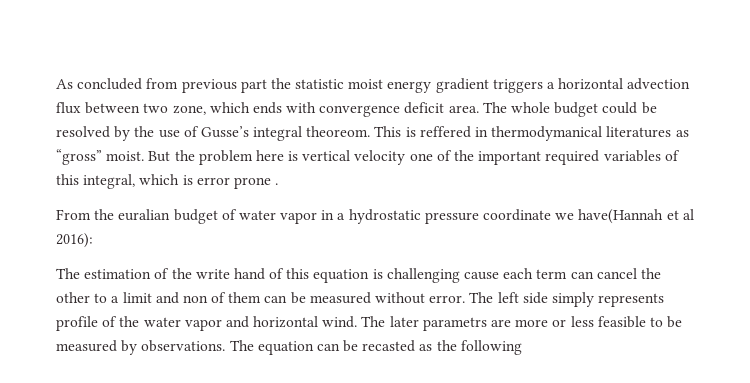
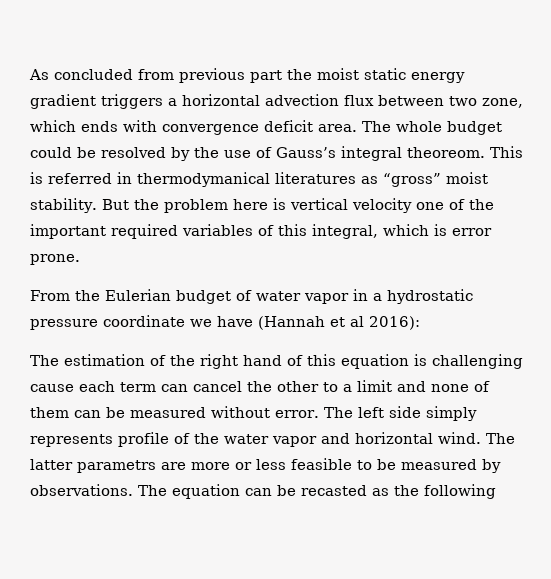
[295,79,384,89] statistic moist -> [317,68,406,80] moist static
[200,126,249,138] Gusse’s -> [276,147,336,158] Gauss’s
[419,126,471,138] reffered -> [48,173,112,184] referred
[106,151,145,161] moist. -> [446,172,488,184] [30,198,97,213] moist stability.
[233,177,279,189] prone . -> [30,254,80,265] prone.
[118,209,171,221] euralian -> [105,289,171,301] Eulerian
[578,209,664,224] have(Hannah -> [217,316,325,330] have (Hannah
[195,269,230,279] write -> [200,354,238,369] right
[155,292,208,304] and non -> [397,381,469,392] and none
[389,316,419,327] later -> [30,459,73,470] latter

